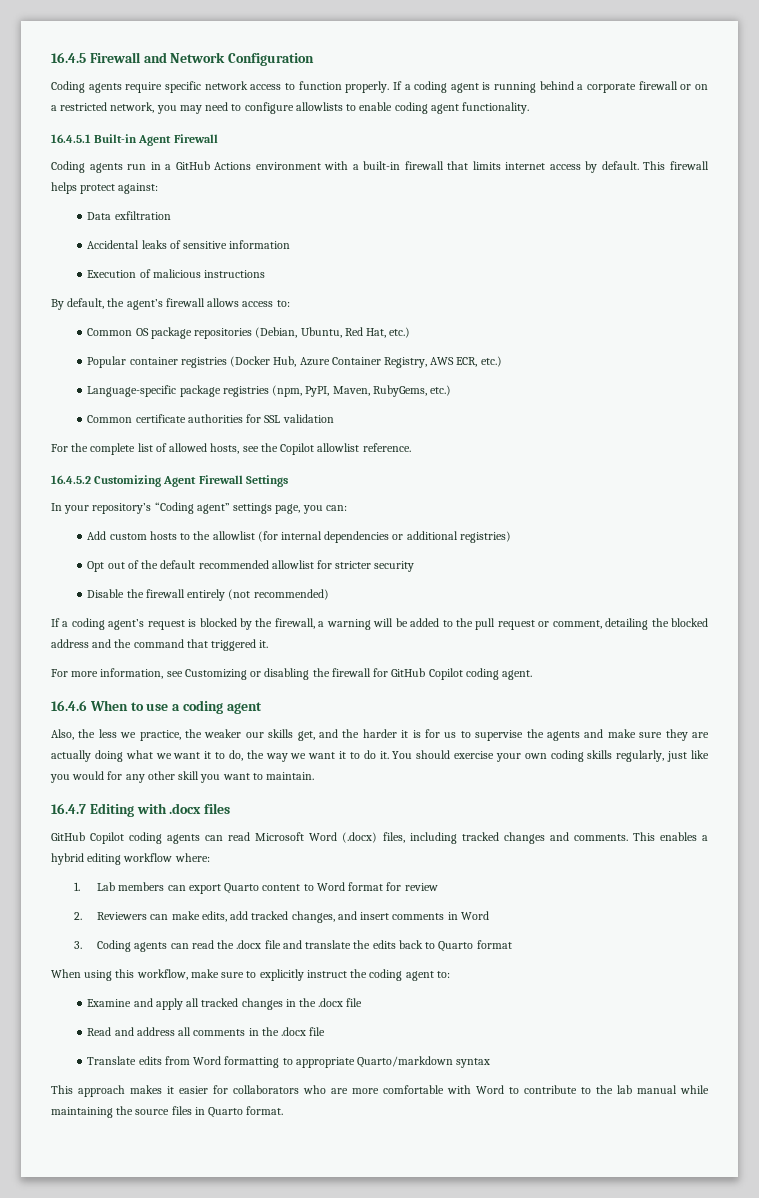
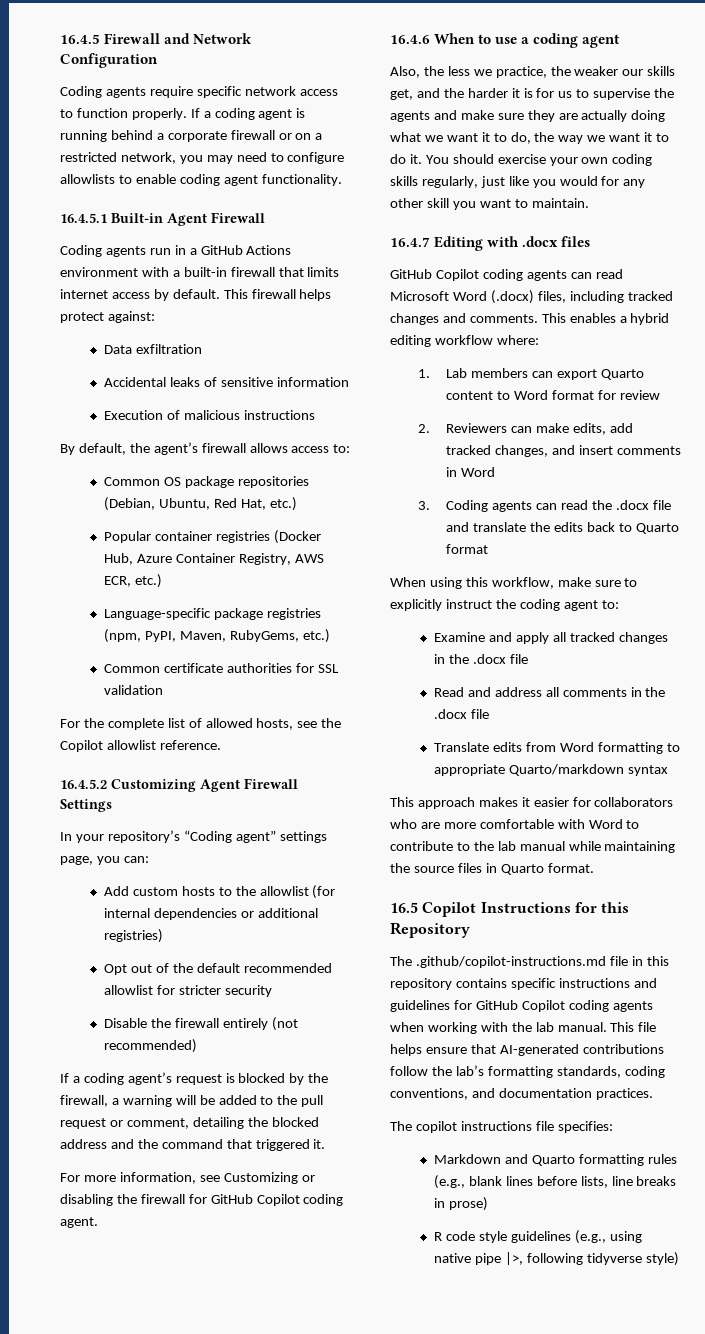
(284, 1110) none -> [390,902,630,917] [390,922,470,938] [390,956,669,968] [390,978,657,990] [390,1000,653,1012] [390,1022,657,1034] [390,1044,664,1056] [390,1065,665,1078] [390,1088,653,1100] [390,1121,613,1133] [433,1154,677,1166] [433,1175,677,1189] [433,1197,488,1211] [433,1230,642,1244] [433,1252,679,1266] // 16.5 Copilot Instructions for this Repository // The .github/copilot-instructions.md file in this repository contains specific instructions and guidelines for GitHub Copilot coding agents when working with the lab manual. This file helps ensure that AI-generated contributions follow the lab’s formatting standards, coding conventions, and documentation practices. // The copilot instructions file specifies: // Markdown and Quarto formatting rules (e.g., blank lines before lists, line breaks in prose) // R code style guidelines (e.g., using native pipe |>, following tidyverse style)

